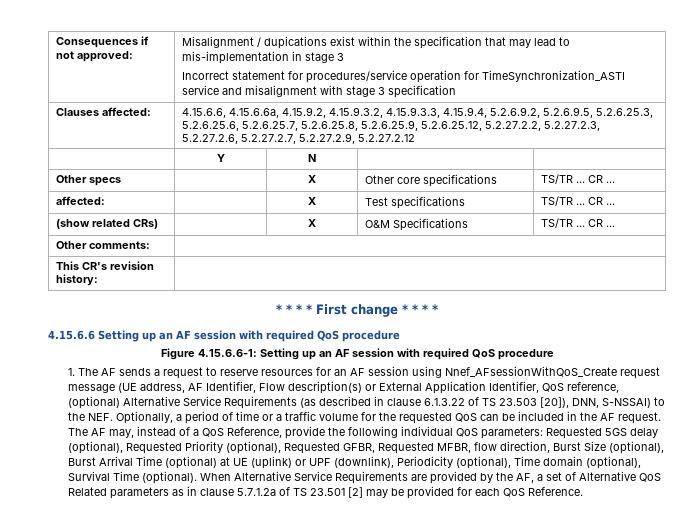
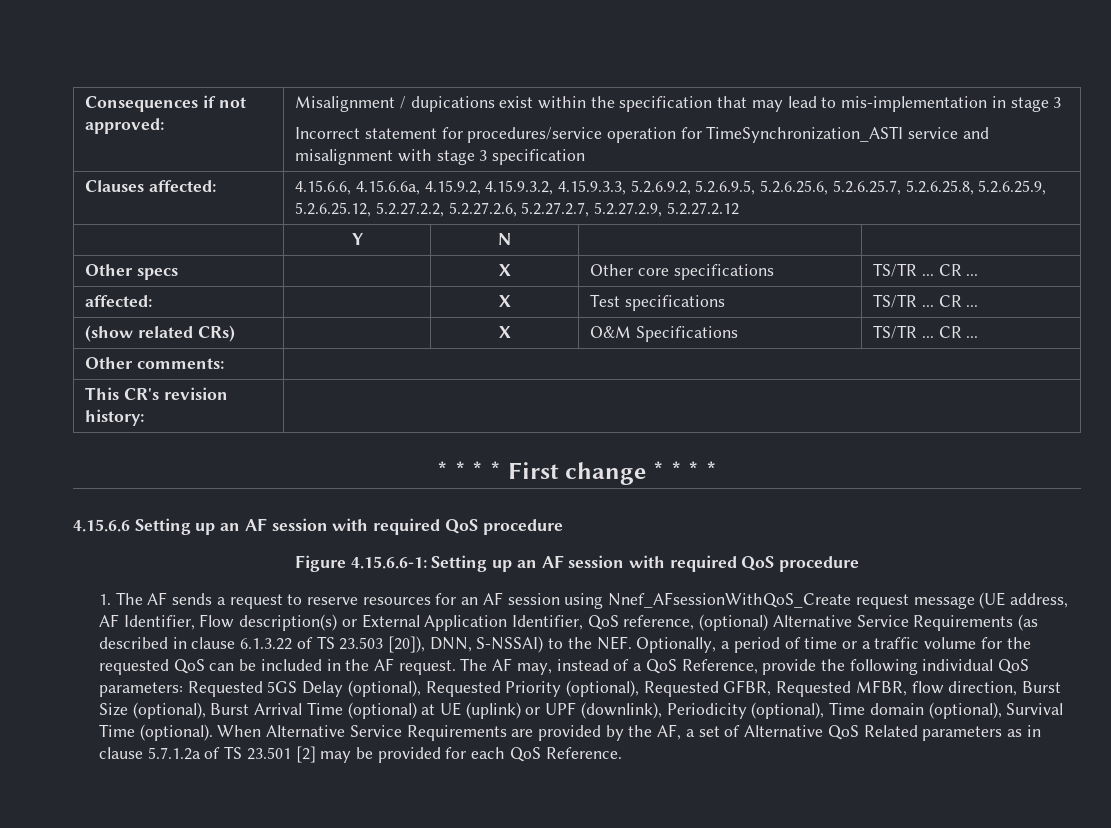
[442,107,487,118] 4.15.9.4, -> (627, 187) none
[595,108,653,118] 5.2.6.25.3, -> (756, 187) none
[543,121,600,131] 5.2.27.2.3, -> (444, 209) none
[629,428,658,438] delay -> [302,681,344,697] Delay

